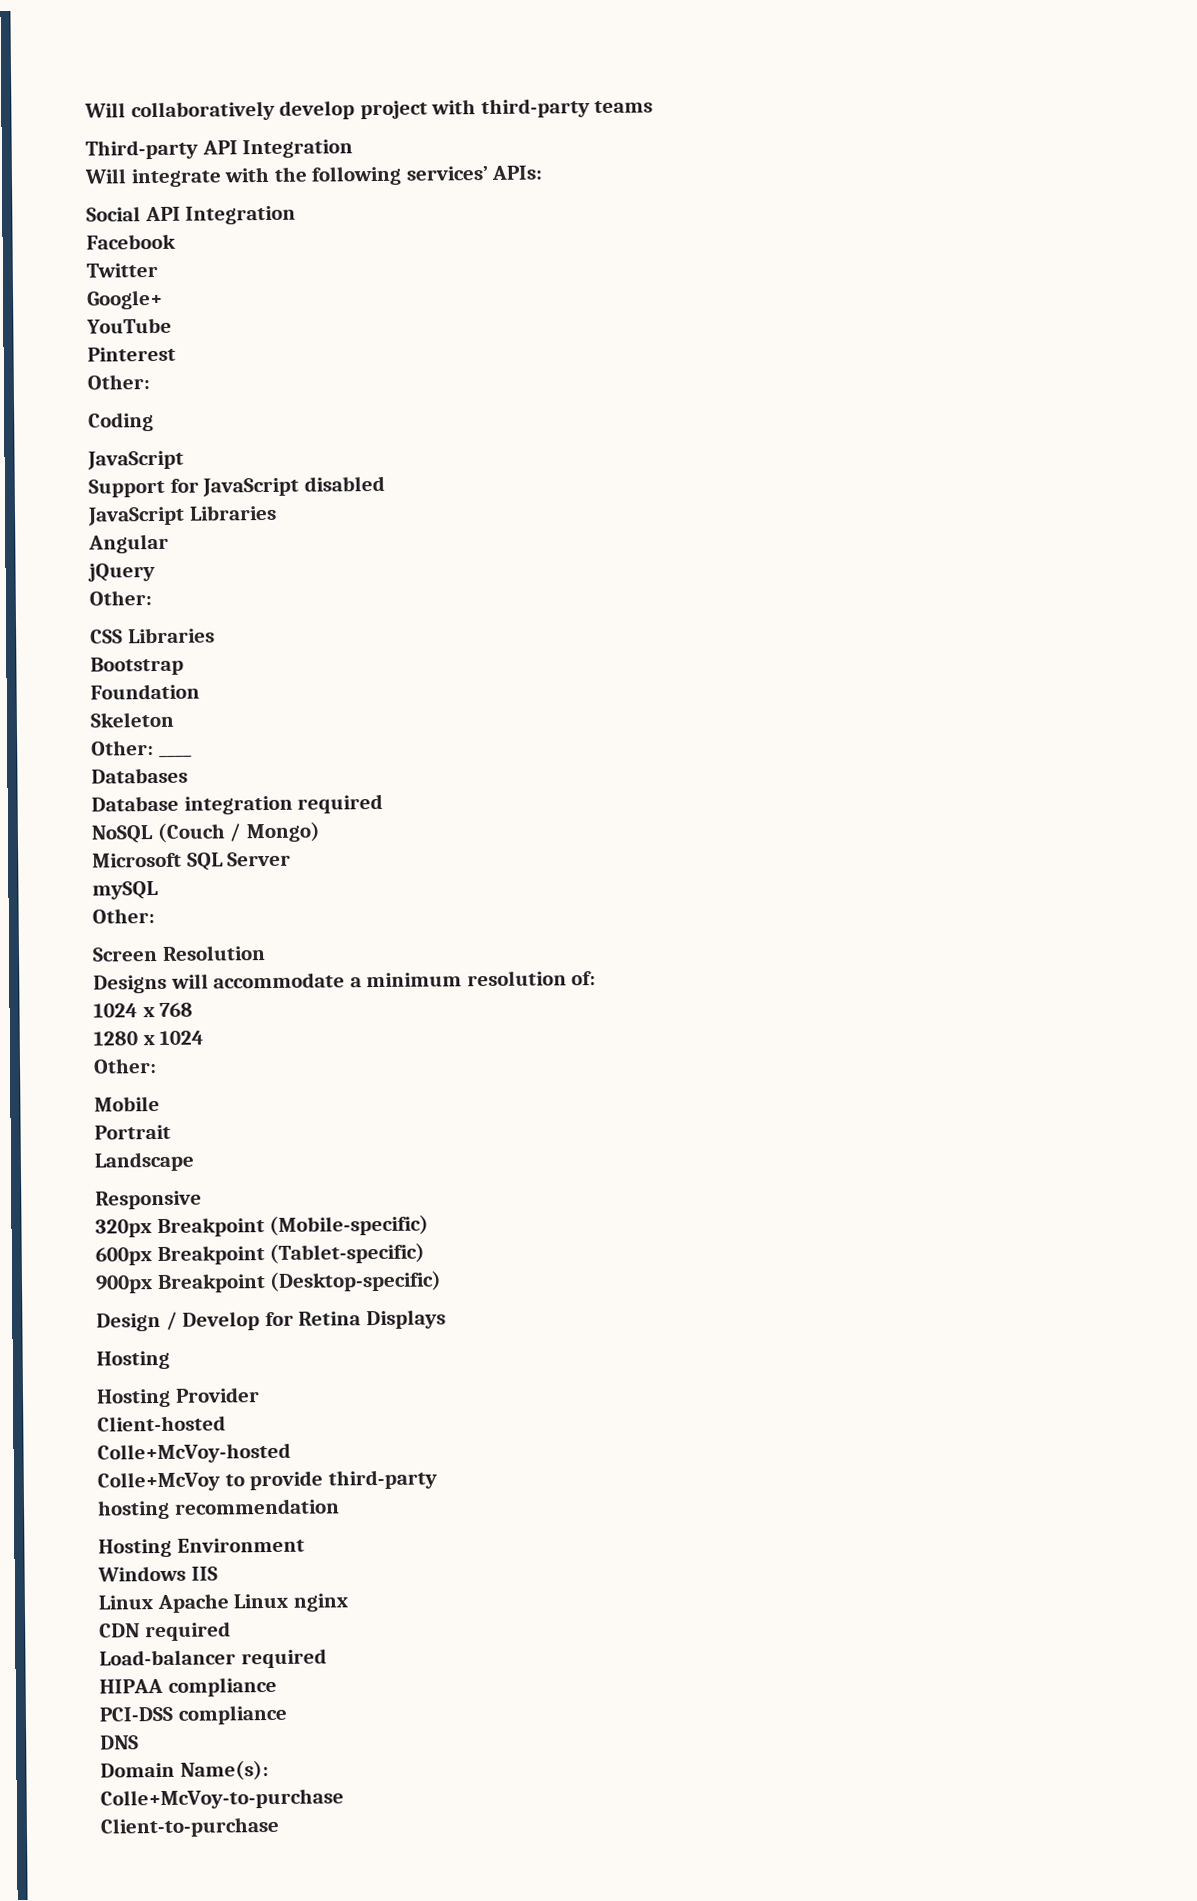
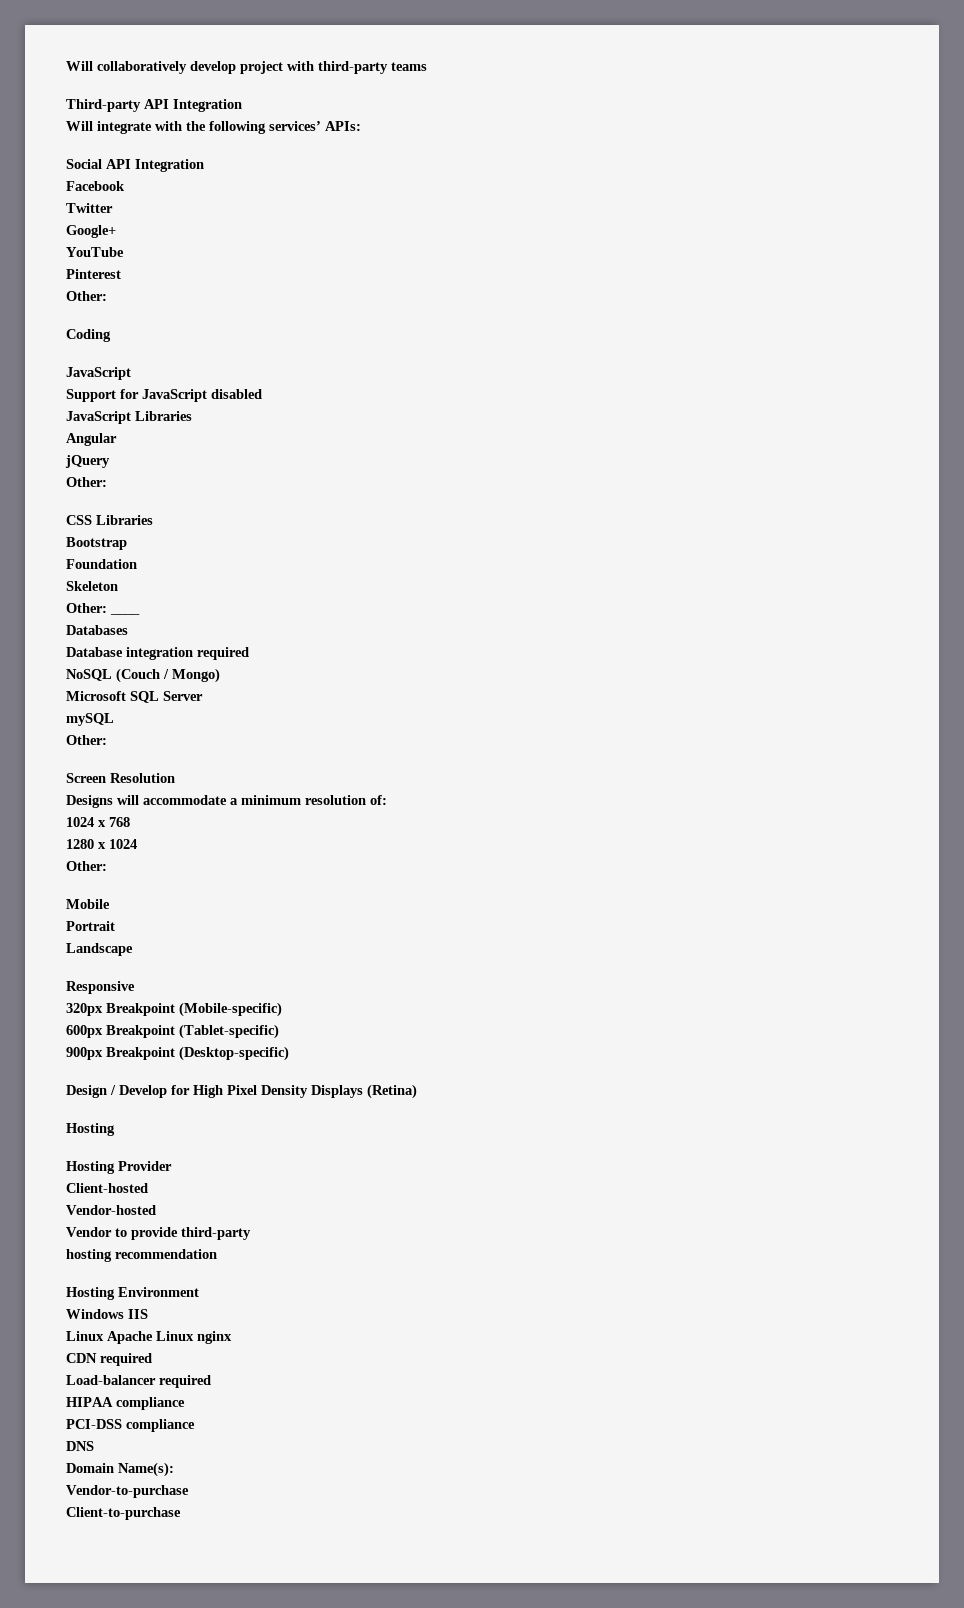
[298,1311,362,1326] Retina -> [193,1085,308,1098] High Pixel Density
(446, 1319) none -> [367,1084,417,1099] (Retina)
[97,1442,291,1464] [97,1471,220,1492] Colle+McVoy-hosted // Colle+McVoy -> [66,1205,156,1215] [66,1227,112,1237] Vendor-hosted // Vendor
[100,1788,344,1810] Colle+McVoy-to-purchase -> [66,1485,189,1498] Vendor-to-purchase

